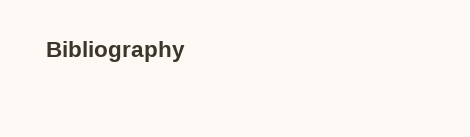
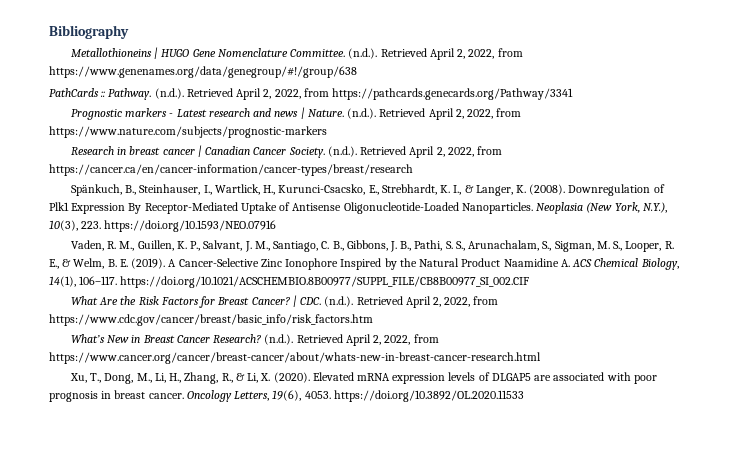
(185, 51) none -> [70,47,523,60] [49,66,357,78] [49,88,574,100] [70,107,522,120] [49,126,327,138] [70,145,503,158] [49,164,413,176] [70,184,665,196] [49,202,667,214] [49,220,277,232] [70,240,674,252] [49,258,679,270] [49,276,530,288] [70,295,499,308] [49,314,373,326] [70,334,439,346] [49,352,541,364] [69,372,657,384] [49,390,524,402] // Metallothioneins | HUGO Gene Nomenclature Committee. (n.d.). Retrieved April 2, 2022, from https://www.genenames.org/data/genegroup/#!/group/638 // PathCards :: Pathway. (n.d.). Retrieved April 2, 2022, from https://pathcards.genecards.org/Pathway/3341 // Prognostic markers - Latest research and news | Nature. (n.d.). Retrieved April 2, 2022, from https://www.nature.com/subjects/prognostic-markers // Research in breast cancer | Canadian Cancer Society. (n.d.). Retrieved April 2, 2022, from https://cancer.ca/en/cancer-information/cancer-types/breast/research // Spänkuch, B., Steinhauser, I., Wartlick, H., Kurunci-Csacsko, E., Strebhardt, K. I., & Langer, K. (2008). Downregulation of Plk1 Expression By Receptor-Mediated Uptake of Antisense Oligonucleotide-Loaded Nanoparticles. Neoplasia (New York, N.Y.), 10(3), 223. https://doi.org/10.1593/NEO.07916 // Vaden, R. M., Guillen, K. P., Salvant, J. M., Santiago, C. B., Gibbons, J. B., Pathi, S. S., Arunachalam, S., Sigman, M. S., Looper, R. E., & Welm, B. E. (2019). A Cancer-Selective Zinc Ionophore Inspired by the Natural Product Naamidine A. ACS Chemical Biology, 14(1), 106–117. https://doi.org/10.1021/ACSCHEMBIO.8B00977/SUPPL_FILE/CB8B00977_SI_002.CIF // What Are the Risk Factors for Breast Cancer? | CDC. (n.d.). Retrieved April 2, 2022, from https://www.cdc.gov/cancer/breast/basic_info/risk_factors.htm // What’s New in Breast Cancer Research? (n.d.). Retrieved April 2, 2022, from https://www.cancer.org/cancer/breast-cancer/about/whats-new-in-breast-cancer-research.html // Xu, T., Dong, M., Li, H., Zhang, R., & Li, X. (2020). Elevated mRNA expression levels of DLGAP5 are associated with poor prognosis in breast cancer. Oncology Letters, 19(6), 4053. https://doi.org/10.3892/OL.2020.11533

